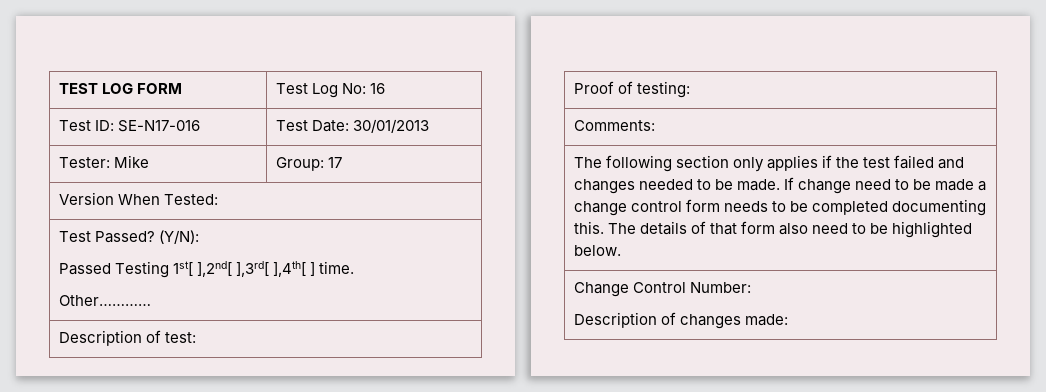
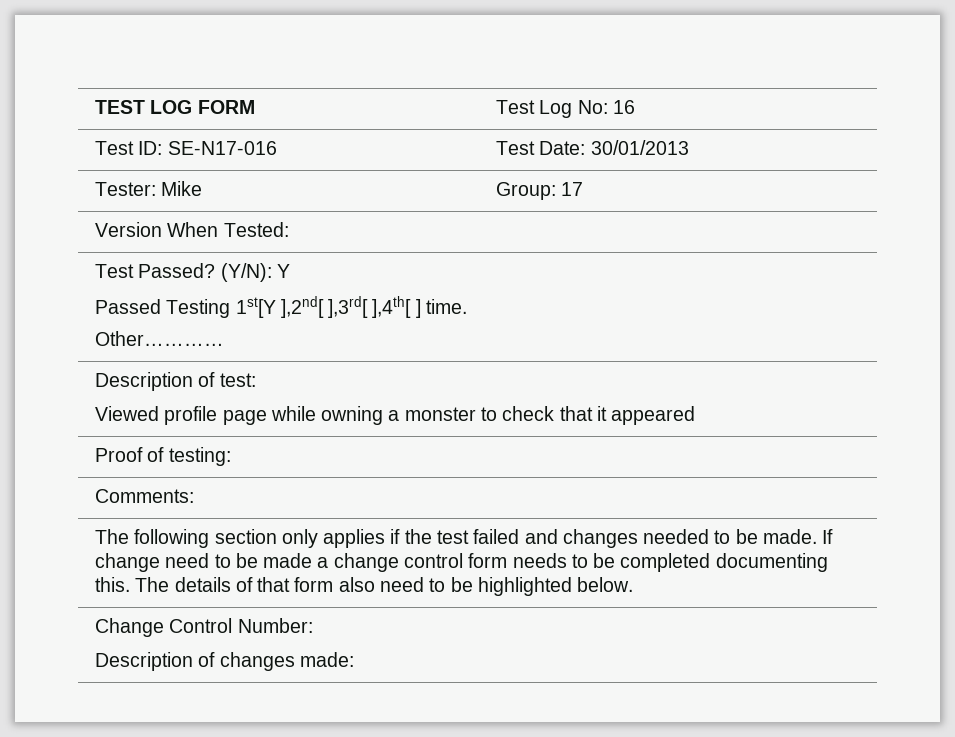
(199, 237) none -> [276,264,290,278] Y
[172,261,193,276] 1st[ -> [235,297,276,318] 1st[Y
(196, 337) none -> [95,406,696,425] // Viewed profile page while owning a monster to check that it appeared

